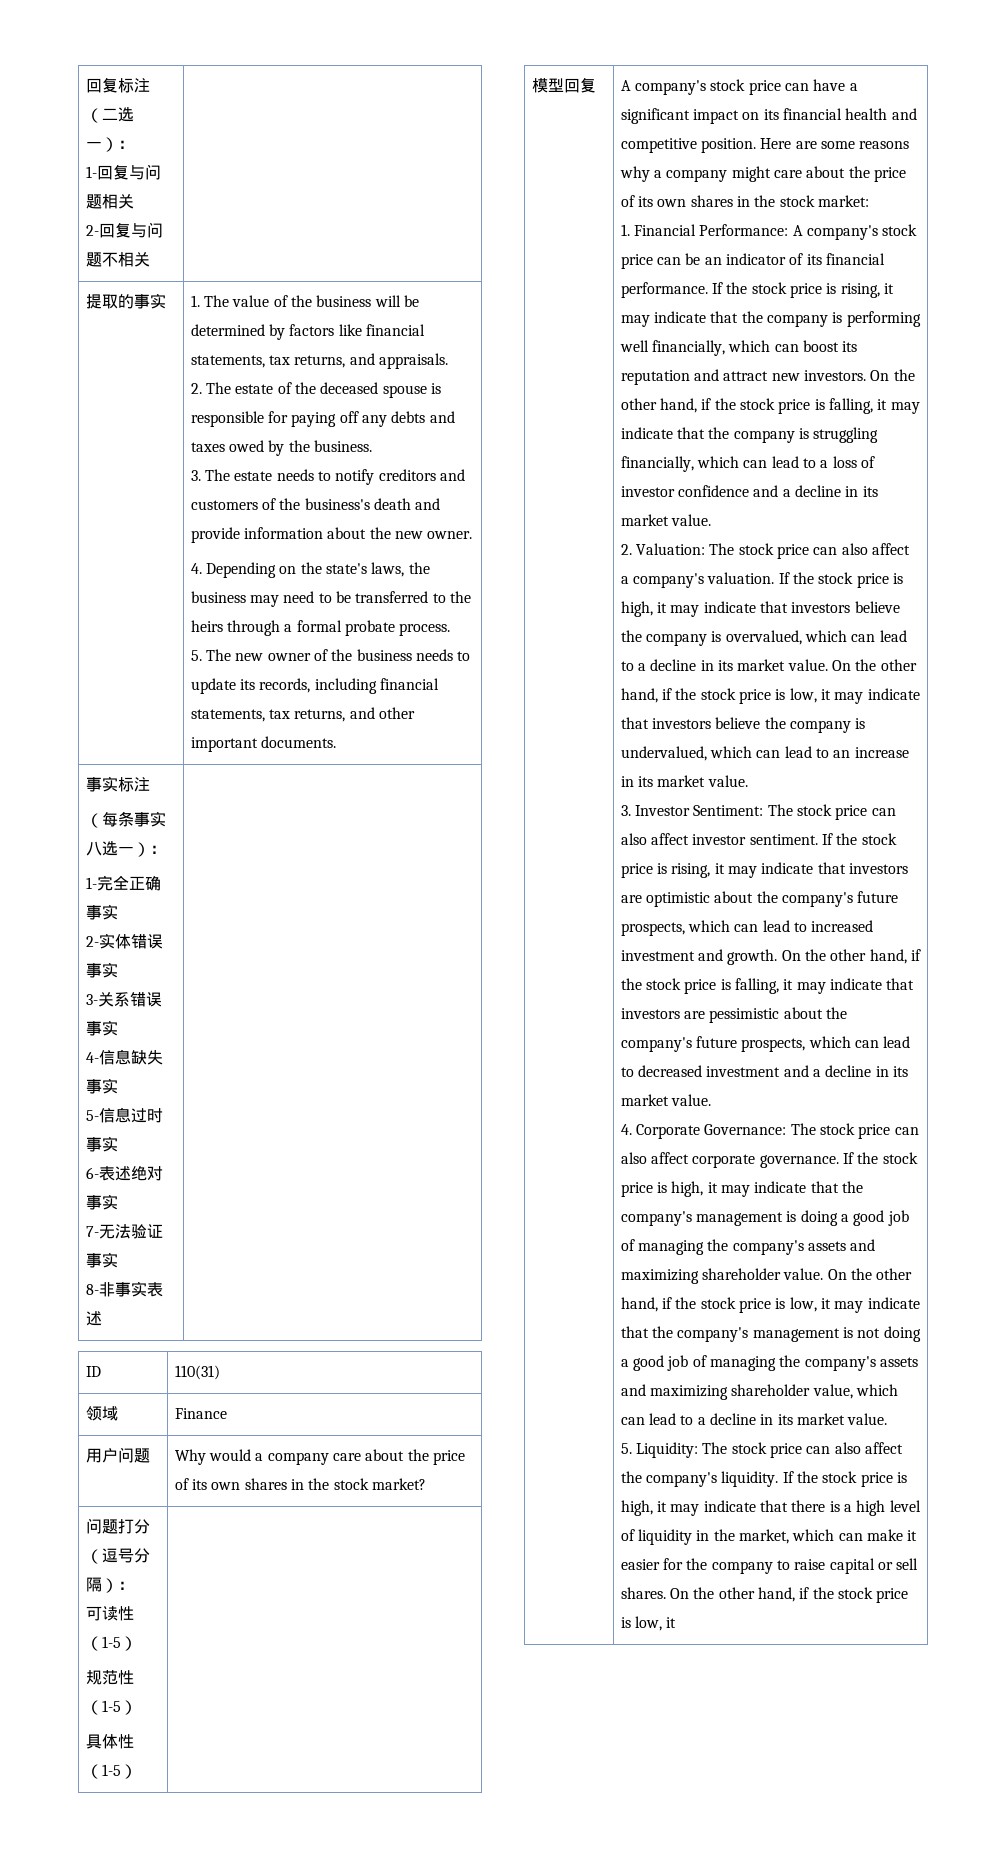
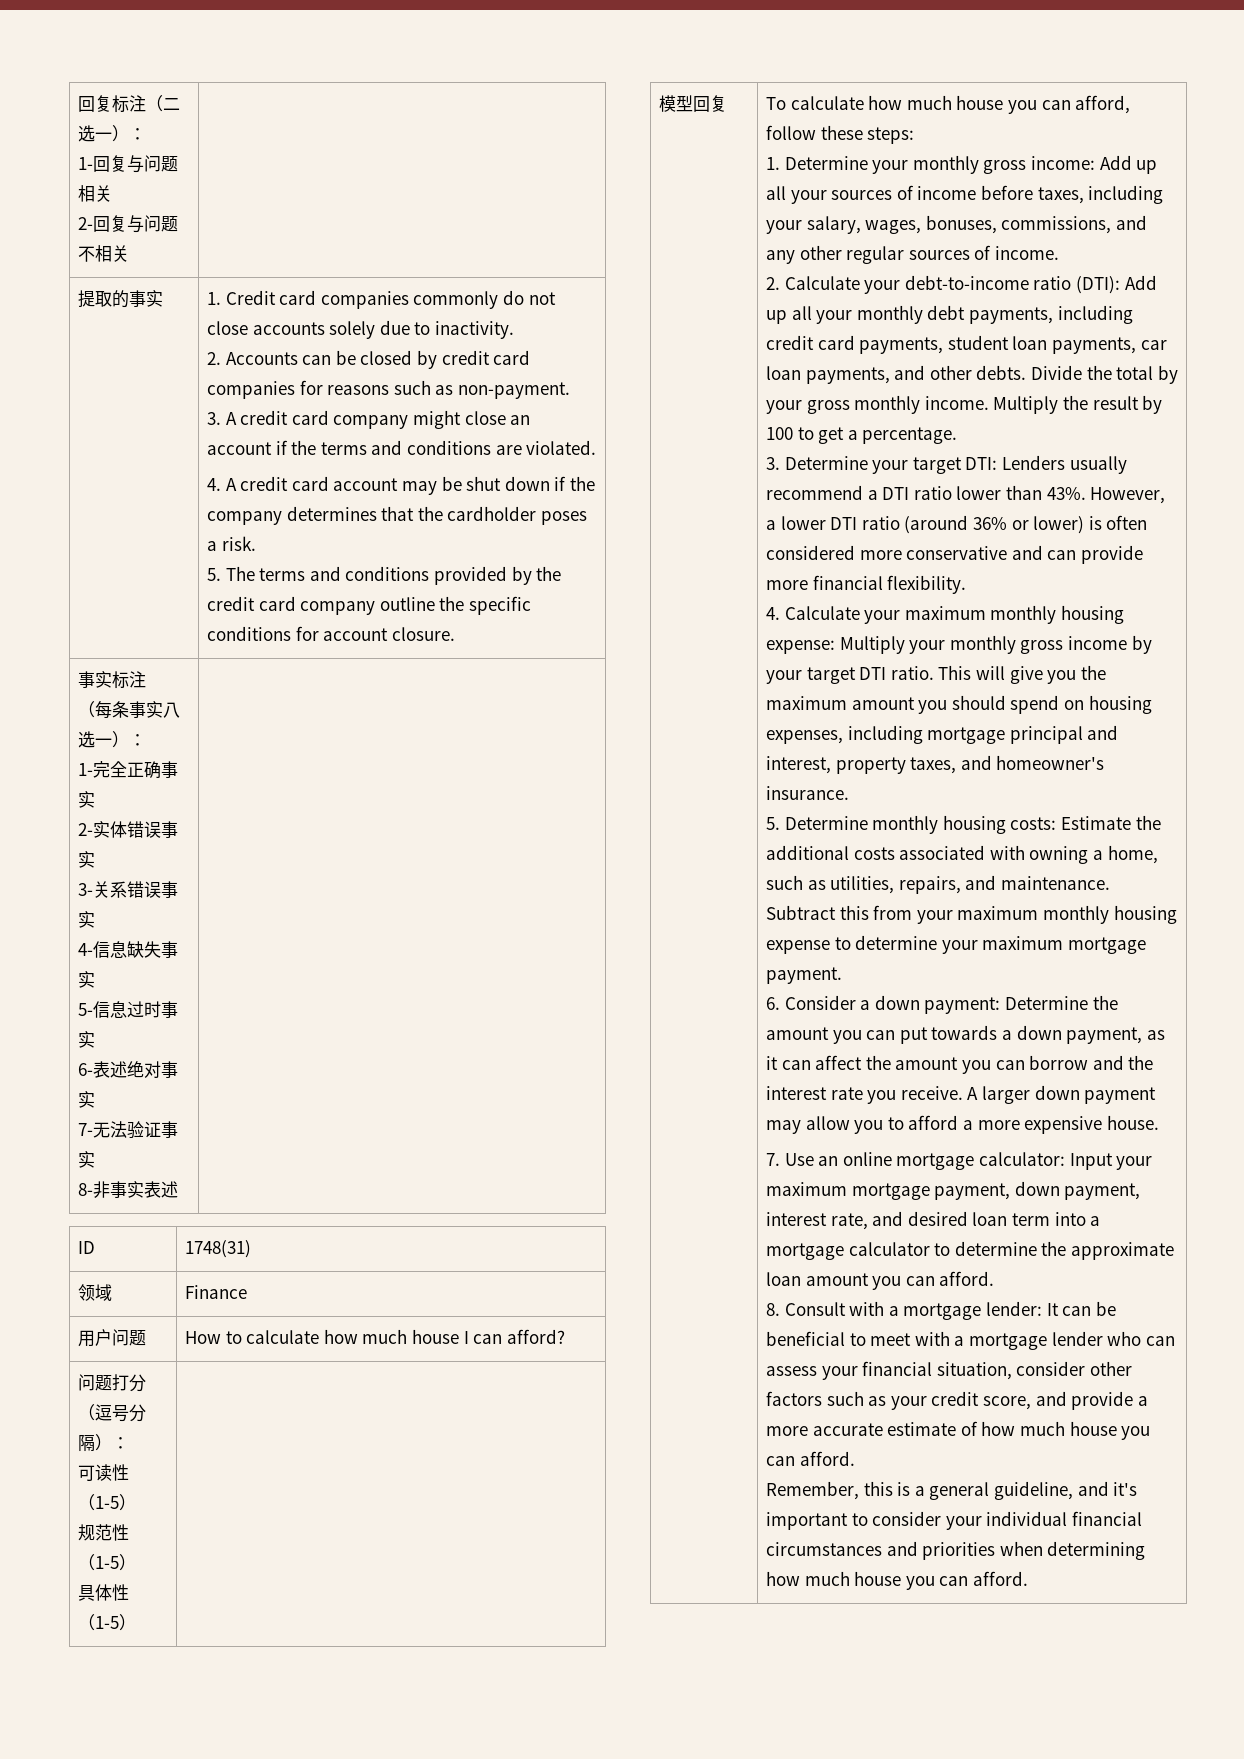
[204,295,420,307] [190,324,426,340] [190,353,449,369] [190,382,442,398] [190,411,455,427] [190,440,373,456] [190,469,466,485] [190,498,441,510] [190,527,473,543] [190,562,430,578] [190,591,472,607] [190,620,451,636] [190,649,471,661] [190,678,440,694] [190,707,416,722] [190,736,337,752] The value of the business will be determined by factors like financial statements, tax returns, and appraisals. // 2. The estate of the deceased spouse is responsible for paying off any debts and taxes owed by the business. // 3. The estate needs to notify creditors and customers of the business's death and provide information about the new owner. // 4. Depending on the state's laws, the business may need to be transferred to the heirs through a formal probate process. // 5. The new owner of the business needs to update its records, including financial statements, tax returns, and other important documents. -> [225,290,556,309] [207,320,514,339] [207,350,531,369] [207,380,570,399] [207,410,531,429] [207,440,597,455] [207,476,595,495] [207,506,587,525] [207,536,256,551] [207,566,562,585] [207,596,531,615] [207,626,455,641] Credit card companies commonly do not close accounts solely due to inactivity. // 2. Accounts can be closed by credit card companies for reasons such as non-payment. // 3. A credit card company might close an account if the terms and conditions are violated. // 4. A credit card account may be shut down if the company determines that the cardholder poses a risk. // 5. The terms and conditions provided by the credit card company outline the specific conditions for account closure.
[174,1365,220,1380] 110(31) -> [185,1240,252,1258] 1748(31)
[174,1449,466,1465] [174,1478,427,1490] Why would a company care about the price of its own shares in the stock market? -> [185,1329,565,1344] How to calculate how much house I can afford?
[620,79,858,95] [620,108,917,124] [620,138,910,153] [619,166,907,182] [620,195,870,207] [620,224,918,240] [620,253,886,269] [620,282,895,298] [620,311,921,327] [619,340,858,356] [620,369,915,385] [620,398,920,414] [620,427,879,443] [620,456,876,472] [620,485,878,497] [620,514,712,526] [620,543,911,559] [620,572,904,588] [620,601,900,617] [620,630,907,646] [620,659,917,671] [620,688,920,704] [620,717,866,733] [620,746,909,761] [620,775,748,787] [620,804,896,820] [620,833,897,845] [620,862,909,878] [620,891,899,907] [620,920,874,936] [620,949,922,965] [620,978,915,994] [620,1007,848,1023] [620,1036,911,1052] [620,1065,909,1077] [620,1094,712,1106] [620,1123,919,1139] [620,1152,918,1168] [620,1181,864,1197] [620,1210,909,1226] [620,1239,876,1255] [620,1268,913,1284] [620,1297,920,1313] [620,1326,921,1342] [620,1355,919,1371] [620,1384,899,1400] [620,1413,888,1425] [620,1442,904,1458] [620,1471,908,1487] [620,1500,921,1516] [620,1529,918,1545] [620,1558,919,1574] [620,1587,909,1603] [620,1616,677,1631] A company's stock price can have a significant impact on its financial health and competitive position. Here are some reasons why a company might care about the price of its own shares in the stock market: // 1. Financial Performance: A company's stock price can be an indicator of its financial performance. If the stock price is rising, it may indicate that the company is performing well financially, which can boost its reputation and attract new investors. On the other hand, if the stock price is falling, it may indicate that the company is struggling financially, which can lead to a loss of investor confidence and a decline in its market value. // 2. Valuation: The stock price can also affect a company's valuation. If the stock price is high, it may indicate that investors believe the company is overvalued, which can lead to a decline in its market value. On the other hand, if the stock price is low, it may indicate that investors believe the company is undervalued, which can lead to an increase in its market value. // 3. Investor Sentiment: The stock price can also affect investor sentiment. If the stock price is rising, it may indicate that investors are optimistic about the company's future prospects, which can lead to increased investment and growth. On the other hand, if the stock price is falling, it may indicate that investors are pessimistic about the company's future prospects, which can lead to decreased investment and a decline in its market value. // 4. Corporate Governance: The stock price can also affect corporate governance. If the stock price is high, it may indicate that the company's management is doing a good job of managing the company's assets and maximizing shareholder value. On the other hand, if the stock price is low, it may indicate that the company's management is not doing a good job of managing the company's assets and maximizing shareholder value, which can lead to a decline in its market value. // 5. Liquidity: The stock price can also affect the company's liquidity. If the stock price is high, it may indicate that there is a high level of liquidity in the market, which can make it easier for the company to raise capital or sell shares. On the other hand, if the stock price is low, it -> [766,95,1131,114] [766,125,915,144] [766,155,1158,174] [766,185,1164,204] [766,215,1147,234] [766,245,1059,264] [766,275,1157,294] [766,305,1133,324] [766,335,1167,354] [766,365,1178,384] [766,395,1163,414] [766,427,958,444] [766,455,1127,474] [766,485,1166,504] [766,515,1148,534] [766,545,1143,564] [766,575,967,594] [766,605,1124,624] [766,635,1152,654] [766,665,1106,684] [766,695,1152,714] [766,725,1119,744] [766,755,1105,774] [766,786,850,800] [766,815,1161,834] [766,845,1158,864] [766,875,1110,894] [766,905,1177,924] [766,935,1146,954] [766,967,843,984] [766,995,1118,1014] [766,1025,1165,1044] [766,1055,1154,1074] [766,1085,1157,1104] [766,1115,1159,1134] [766,1152,1153,1170] [766,1181,1141,1200] [766,1211,1101,1230] [766,1241,1174,1260] [766,1271,995,1290] [766,1301,1116,1320] [766,1331,1175,1350] [766,1361,1132,1380] [766,1391,1148,1410] [766,1421,1151,1440] [766,1451,855,1466] [766,1481,1138,1500] [766,1511,1142,1530] [766,1541,1146,1560] [766,1571,1028,1590] To calculate how much house you can afford, follow these steps: // 1. Determine your monthly gross income: Add up all your sources of income before taxes, including your salary, wages, bonuses, commissions, and any other regular sources of income. // 2. Calculate your debt-to-income ratio (DTI): Add up all your monthly debt payments, including credit card payments, student loan payments, car loan payments, and other debts. Divide the total by your gross monthly income. Multiply the result by 100 to get a percentage. // 3. Determine your target DTI: Lenders usually recommend a DTI ratio lower than 43%. However, a lower DTI ratio (around 36% or lower) is often considered more conservative and can provide more financial flexibility. // 4. Calculate your maximum monthly housing expense: Multiply your monthly gross income by your target DTI ratio. This will give you the maximum amount you should spend on housing expenses, including mortgage principal and interest, property taxes, and homeowner's insurance. // 5. Determine monthly housing costs: Estimate the additional costs associated with owning a home, such as utilities, repairs, and maintenance. Subtract this from your maximum monthly housing expense to determine your maximum mortgage payment. // 6. Consider a down payment: Determine the amount you can put towards a down payment, as it can affect the amount you can borrow and the interest rate you receive. A larger down payment may allow you to afford a more expensive house. // 7. Use an online mortgage calculator: Input your maximum mortgage payment, down payment, interest rate, and desired loan term into a mortgage calculator to determine the approximate loan amount you can afford. // 8. Consult with a mortgage lender: It can be beneficial to meet with a mortgage lender who can assess your financial situation, consider other factors such as your credit score, and provide a more accurate estimate of how much house you can afford. // Remember, this is a general guideline, and it's important to consider your individual financial circumstances and priorities when determining how much house you can afford.

